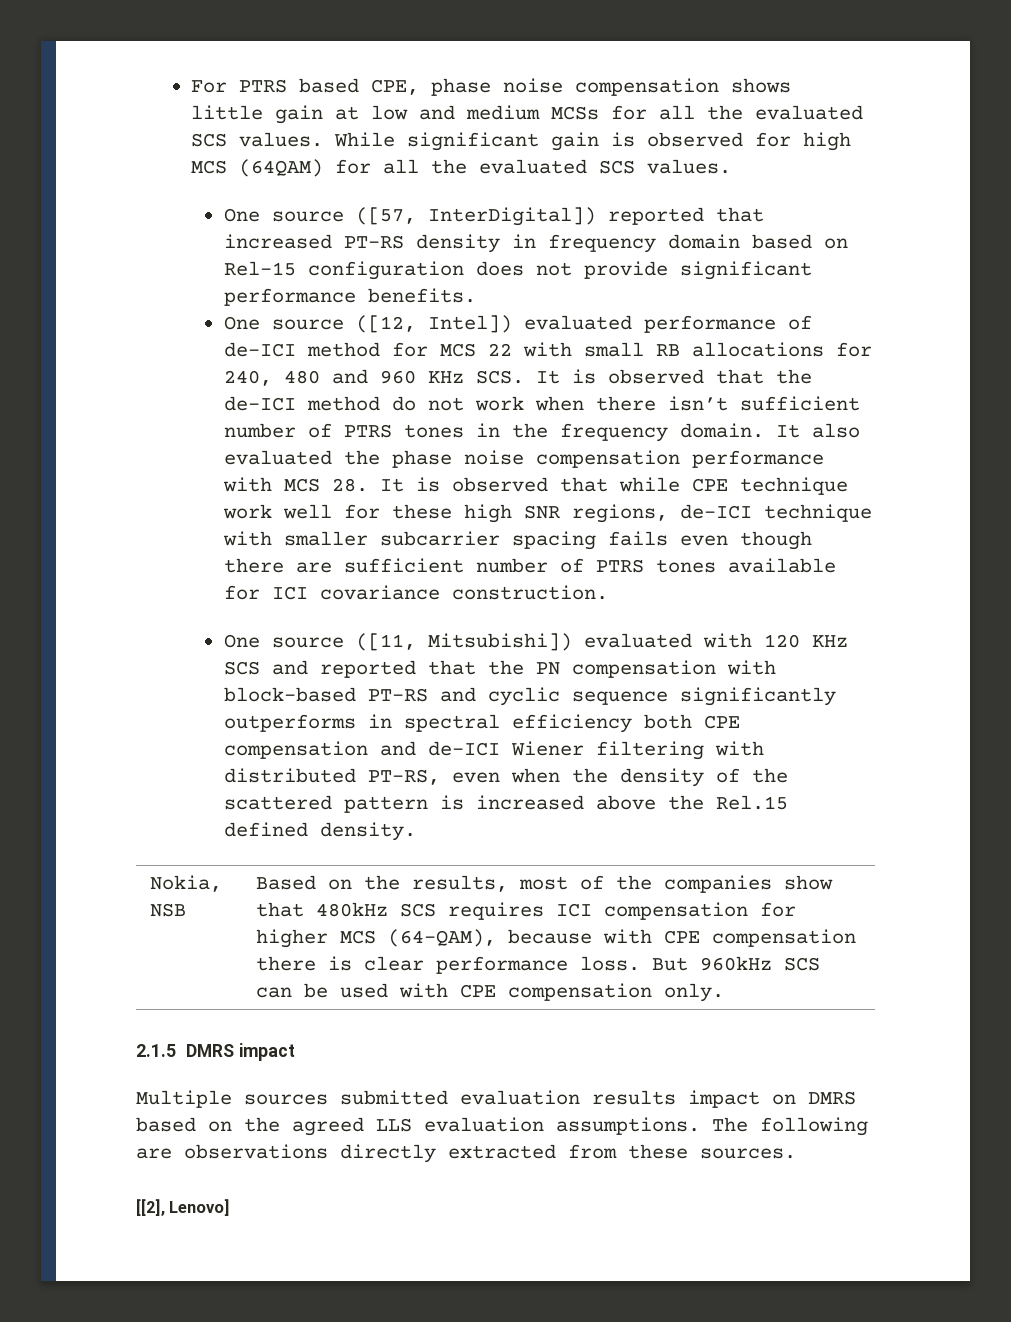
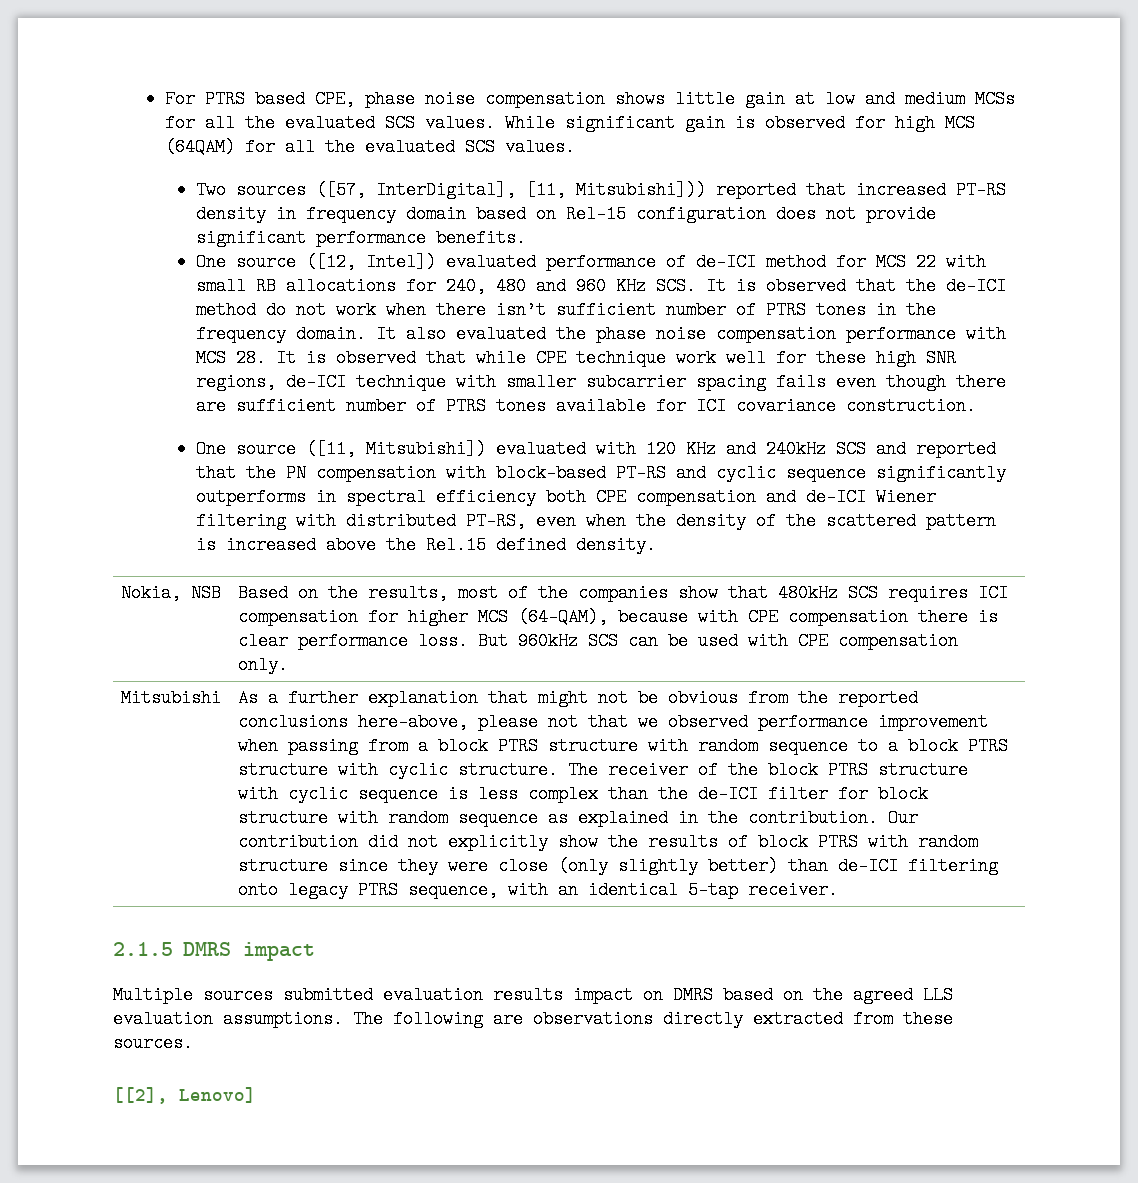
[223,207,596,226] One source ([57, InterDigital]) -> [195,181,706,199] Two sources ([57, InterDigital], [11, Mitsubishi]))
(848, 641) none -> [725,440,826,458] and 240kHz
(724, 992) none -> [121,689,222,707] [238,689,919,707] [238,713,989,731] [238,737,1009,755] [238,761,969,779] [238,785,929,803] [238,809,919,827] [238,833,979,851] [238,857,999,875] [238,881,839,899] // Mitsubishi | As a further explanation that might not be obvious from the reported conclusions here-above, please not that we observed performance improvement when passing from a block PTRS structure with random sequence to a block PTRS structure with cyclic structure. The receiver of the block PTRS structure with cyclic sequence is less complex than the de-ICI filter for block structure with random sequence as explained in the contribution. Our contribution did not explicitly show the results of block PTRS with random structure since they were close (only slightly better) than de-ICI filtering onto legacy PTRS sequence, with an identical 5-tap receiver.

